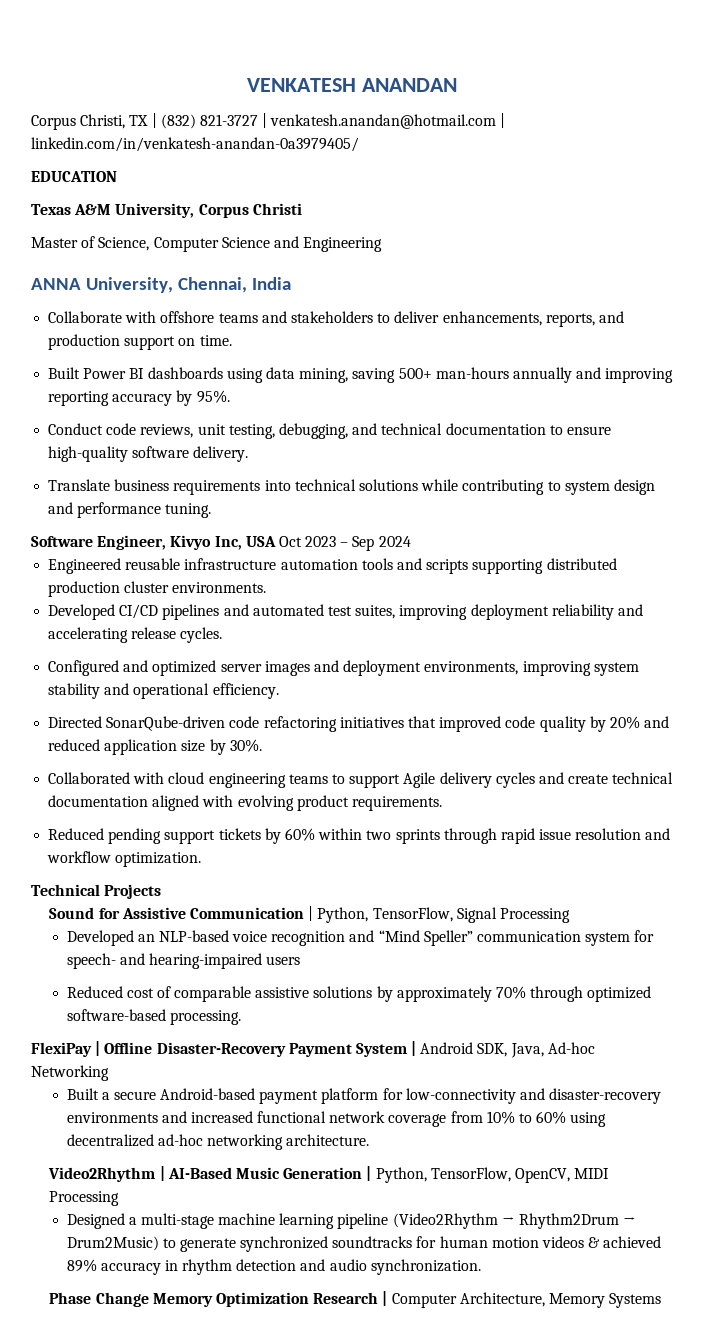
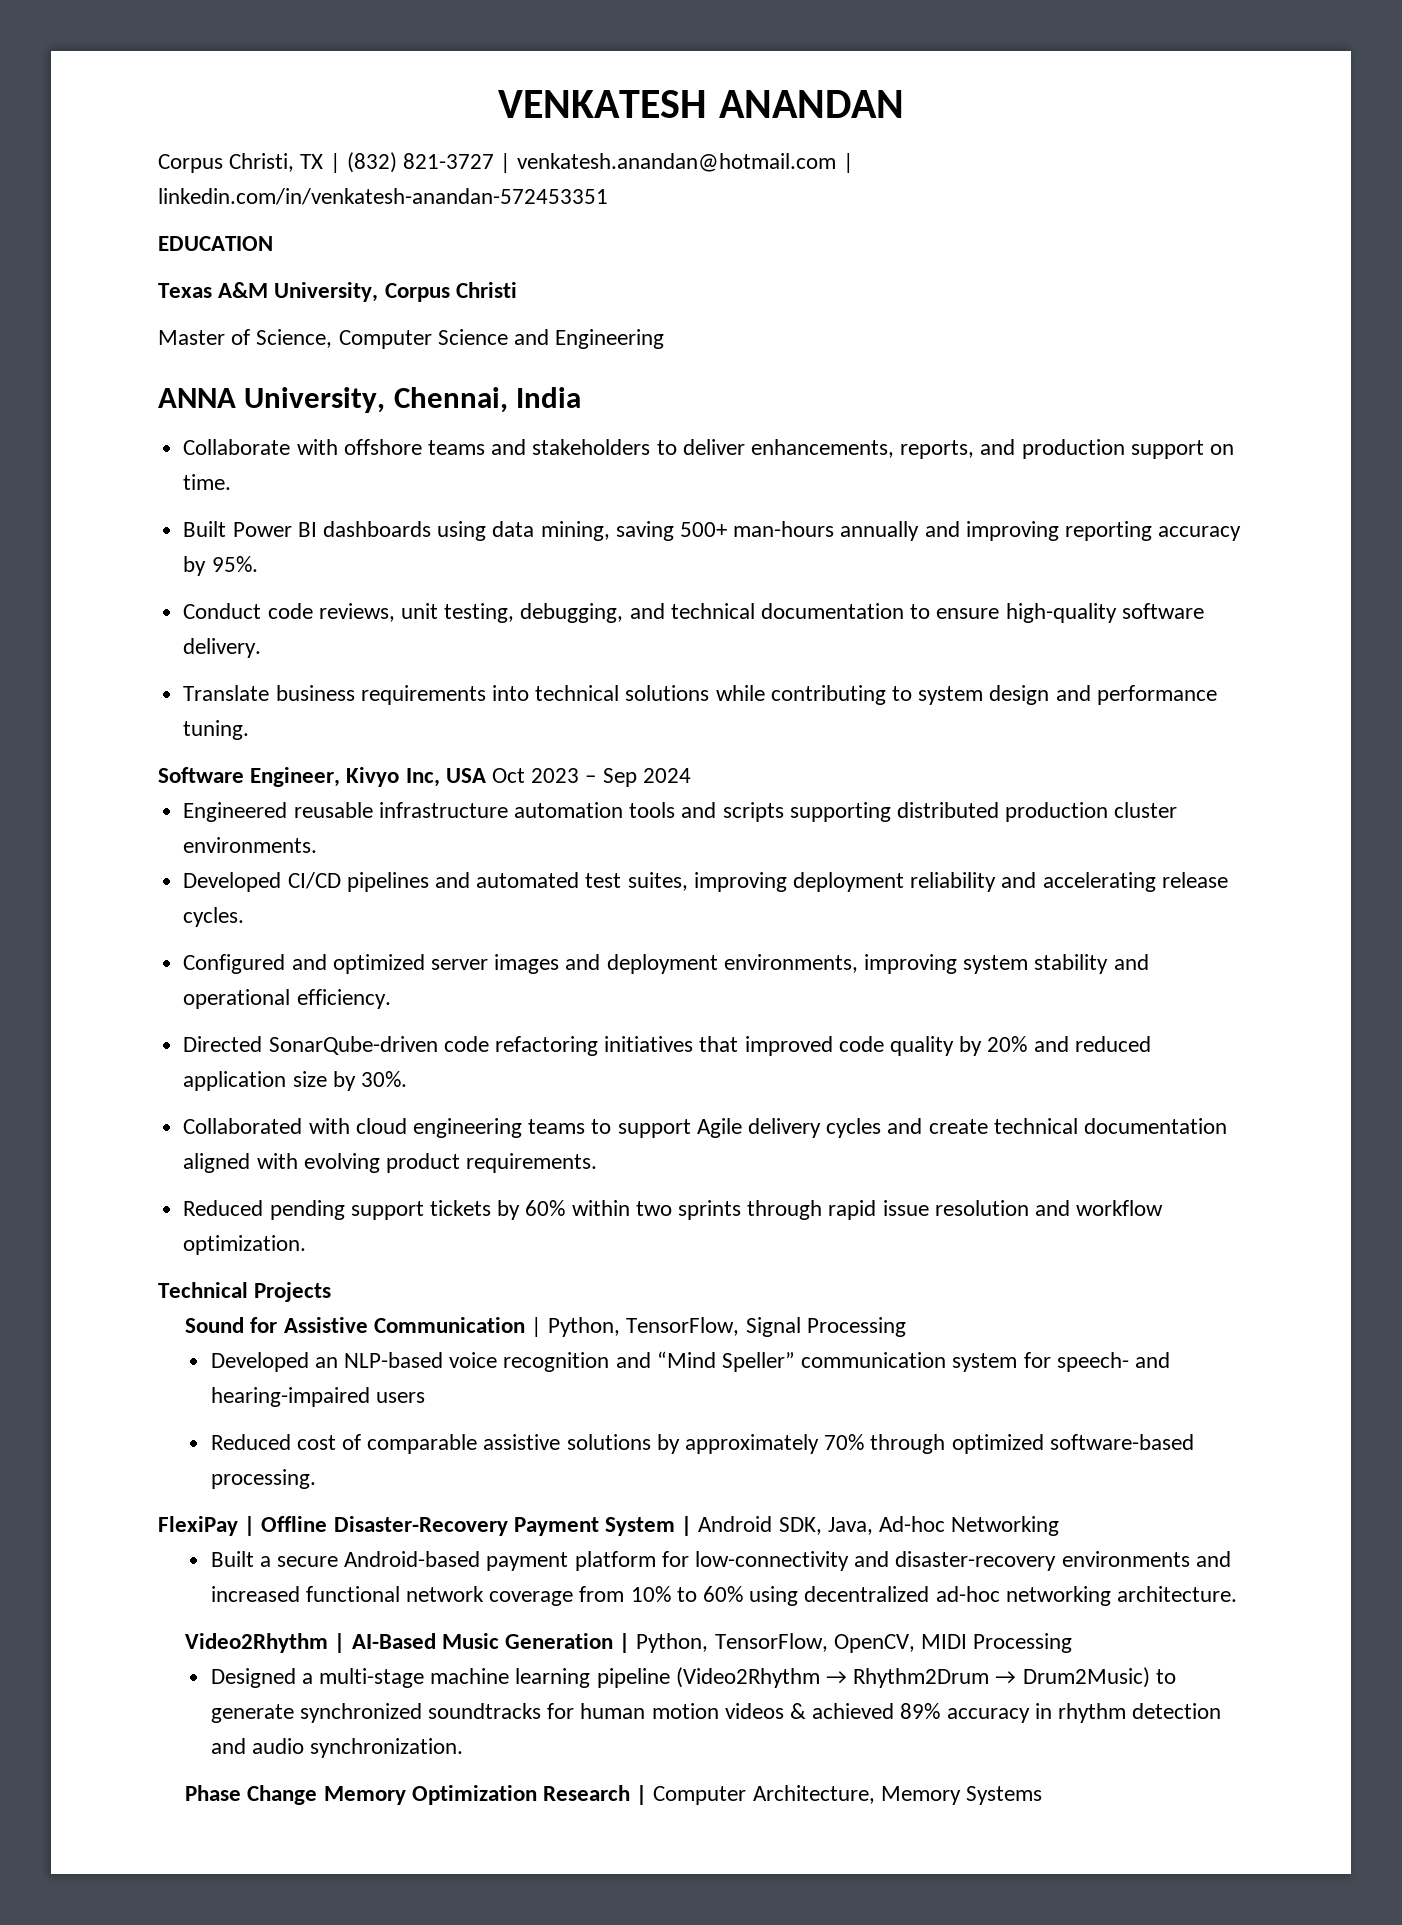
[31,137,359,152] linkedin.com/in/venkatesh-anandan-0a3979405/ -> [158,188,608,205] linkedin.com/in/venkatesh-anandan-572453351

